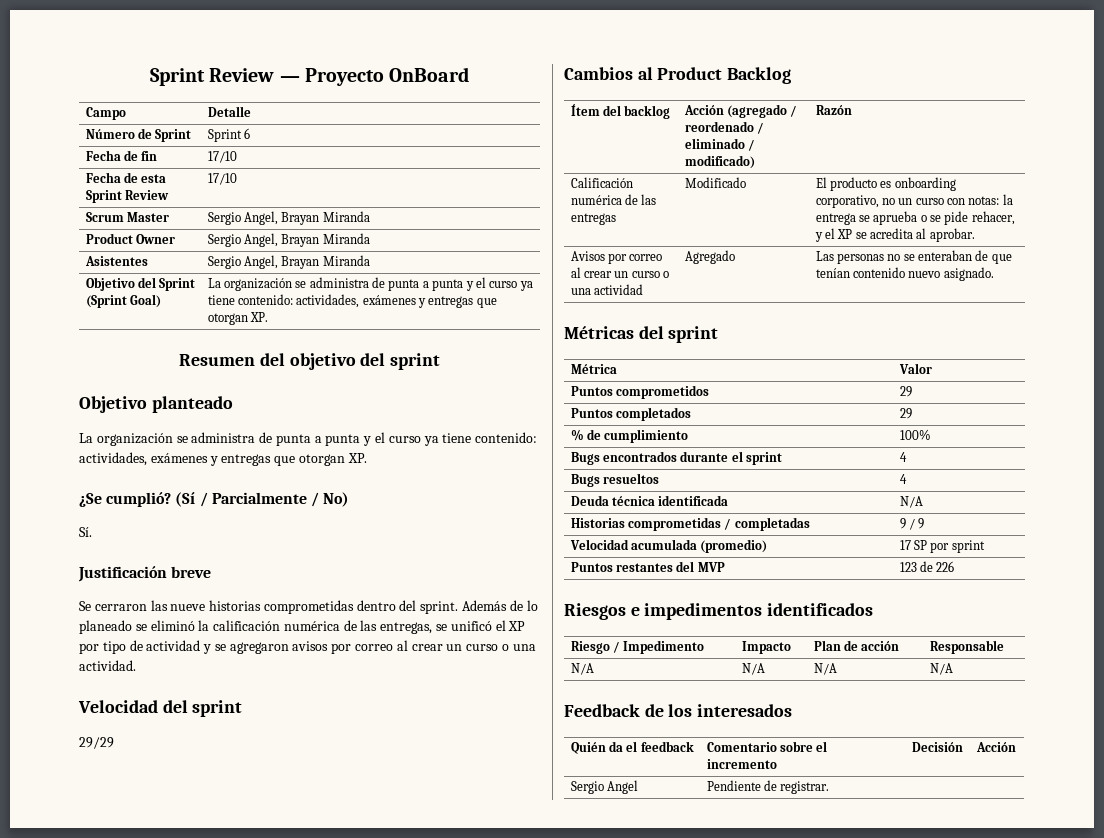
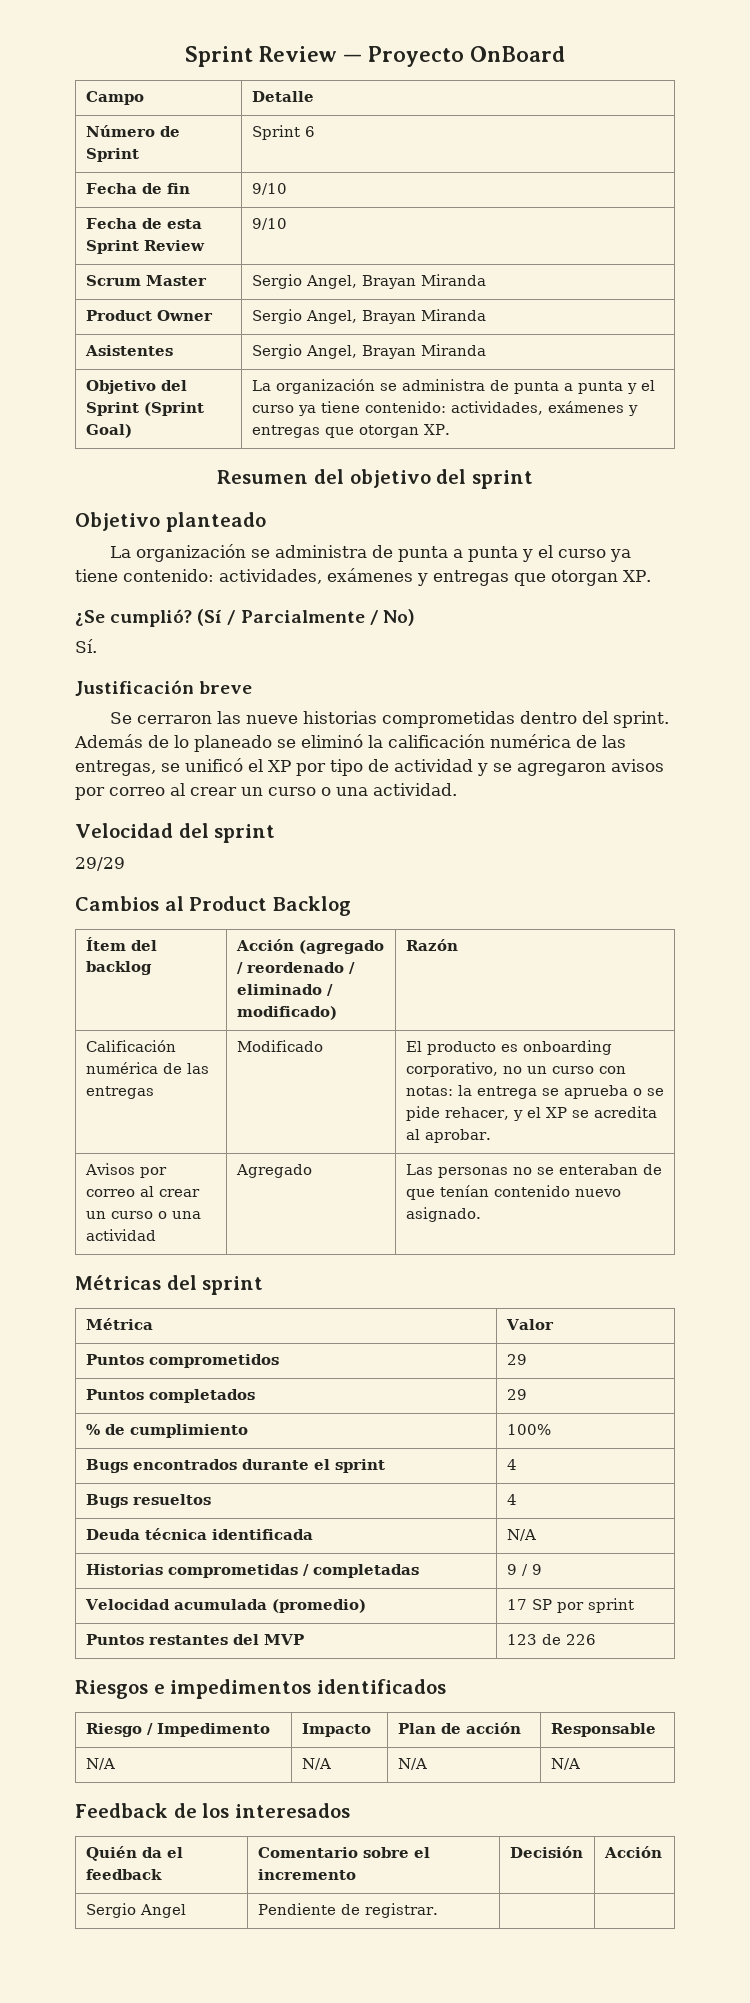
[207,151,237,163] 17/10 -> [251,183,287,195] 9/10
[207,173,237,185] 17/10 -> [251,218,287,230] 9/10

